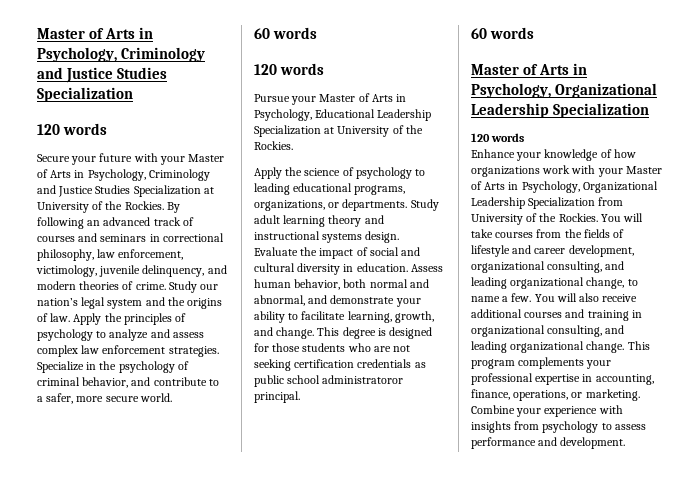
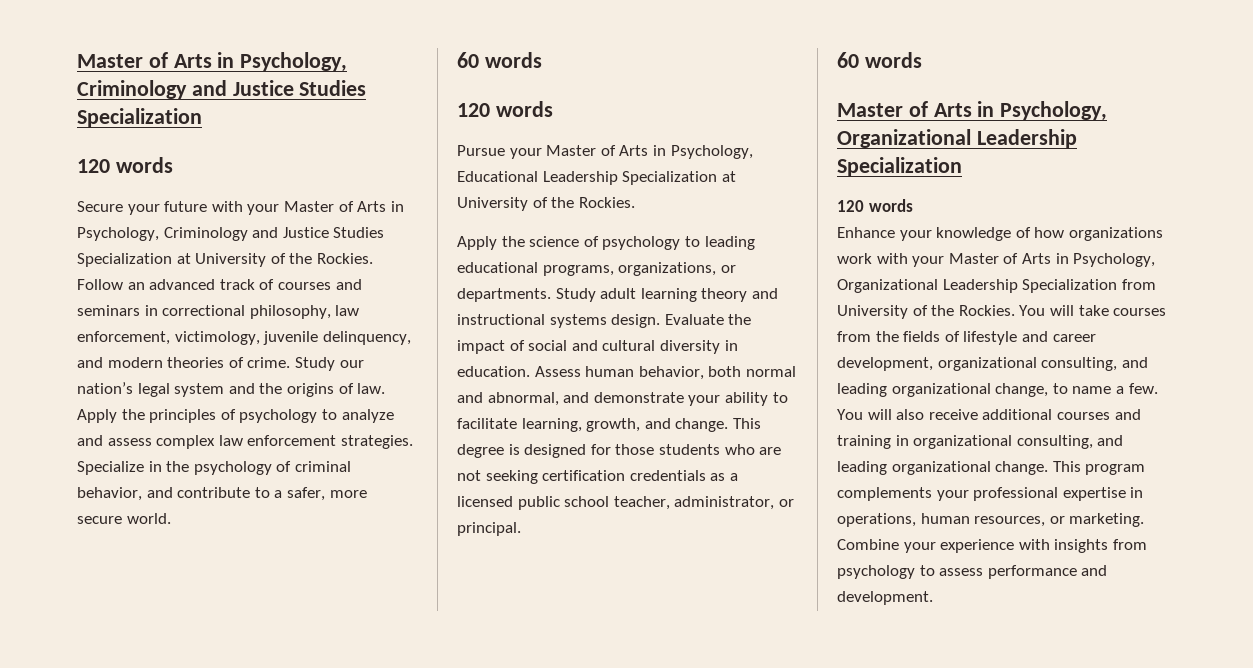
[166,202,180,213] [37,217,84,229] By following -> [77,279,123,290] Follow
[254,375,404,387] public school administratoror -> [729,473,738,481] [457,496,794,510] a licensed public school teacher, administrator, or
[595,374,654,385] [471,389,569,401] accounting, finance, operations, -> [837,513,1046,527] operations, human resources,

